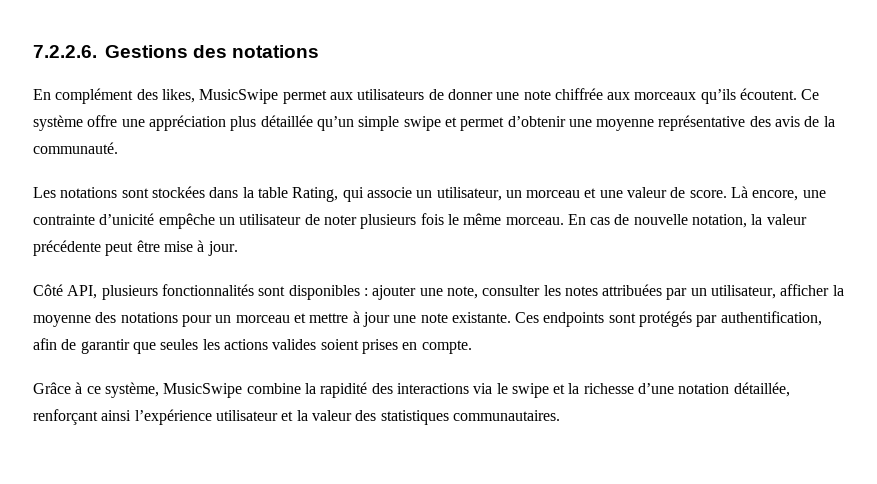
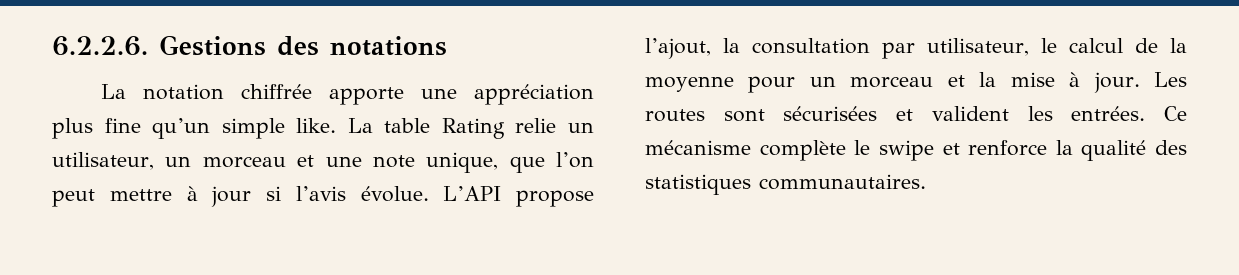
[33,45,97,58] 7.2.2.6. -> [52,36,148,56] 6.2.2.6.
[33,88,820,104] [33,115,118,131] En complément des likes, MusicSwipe permet aux utilisateurs de donner une note chiffrée aux morceaux qu’ils écoutent. Ce système offre -> [100,84,404,105] La notation chiffrée apporte
[260,115,313,127] détaillée -> [104,118,141,133] fine
[403,115,835,131] [33,142,118,154] [33,186,412,202] swipe et permet d’obtenir une moyenne représentative des avis de la communauté. // Les notations sont stockées dans la table Rating, qui associe -> [296,118,557,139] like. La table Rating relie
[627,186,826,201] [33,213,807,229] [33,240,238,256] [33,284,844,300] [33,311,822,327] [33,338,472,354] [33,382,790,398] [33,409,352,425] valeur de score. Là encore, une contrainte d’unicité empêche un utilisateur de noter plusieurs fois le même morceau. En cas de nouvelle notation, la valeur précédente peut être mise à jour. // Côté API, plusieurs fonctionnalités sont disponibles : ajouter une note, consulter les notes attribuées par un utilisateur, afficher la moyenne des notations pour un morceau et mettre à jour une note existante. Ces endpoints sont protégés par authentification, afin de garantir que seules les actions valides soient prises en compte. // Grâce à ce système, MusicSwipe combine la rapidité des interactions via le swipe et la richesse d’une notation détaillée, renforçant ainsi l’expérience utilisateur et la valeur -> [372,152,594,173] [52,186,594,207] [645,38,1187,59] [645,72,1187,93] [645,106,1187,122] [645,140,1147,161] note unique, que l’on peut mettre à jour si l’avis évolue. L’API propose l’ajout, la consultation par utilisateur, le calcul de la moyenne pour un morceau et la mise à jour. Les routes sont sécurisées et valident les entrées. Ce mécanisme complète le swipe et renforce la qualité

